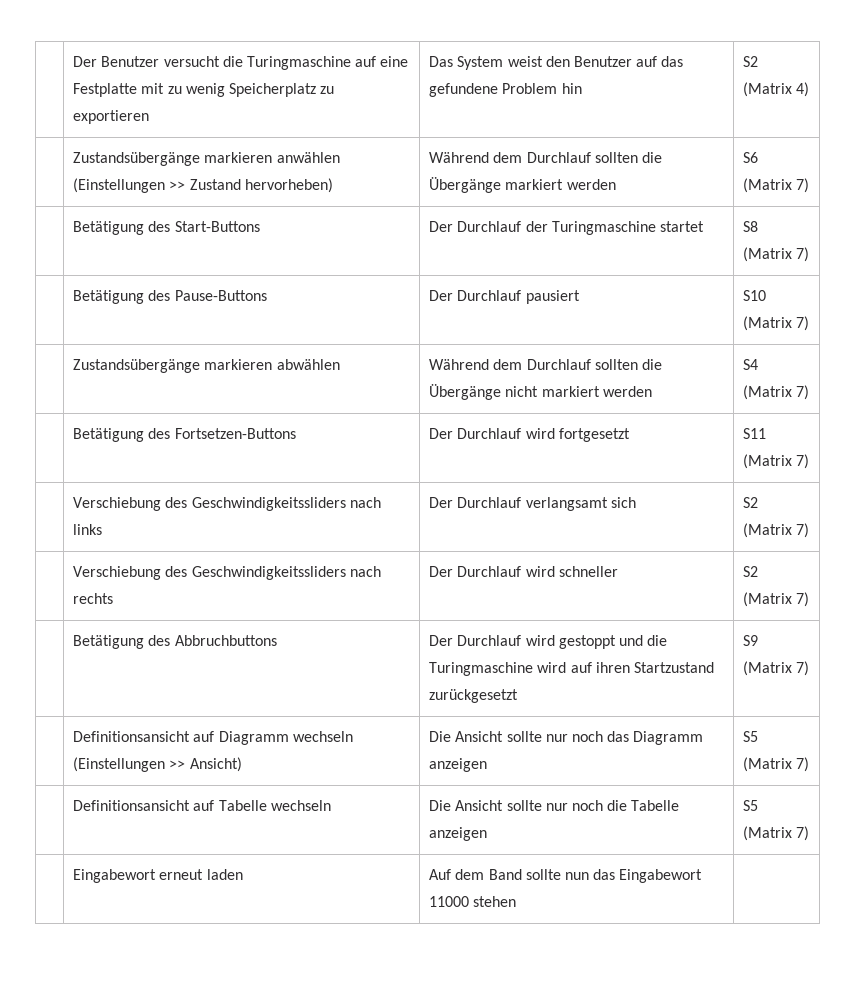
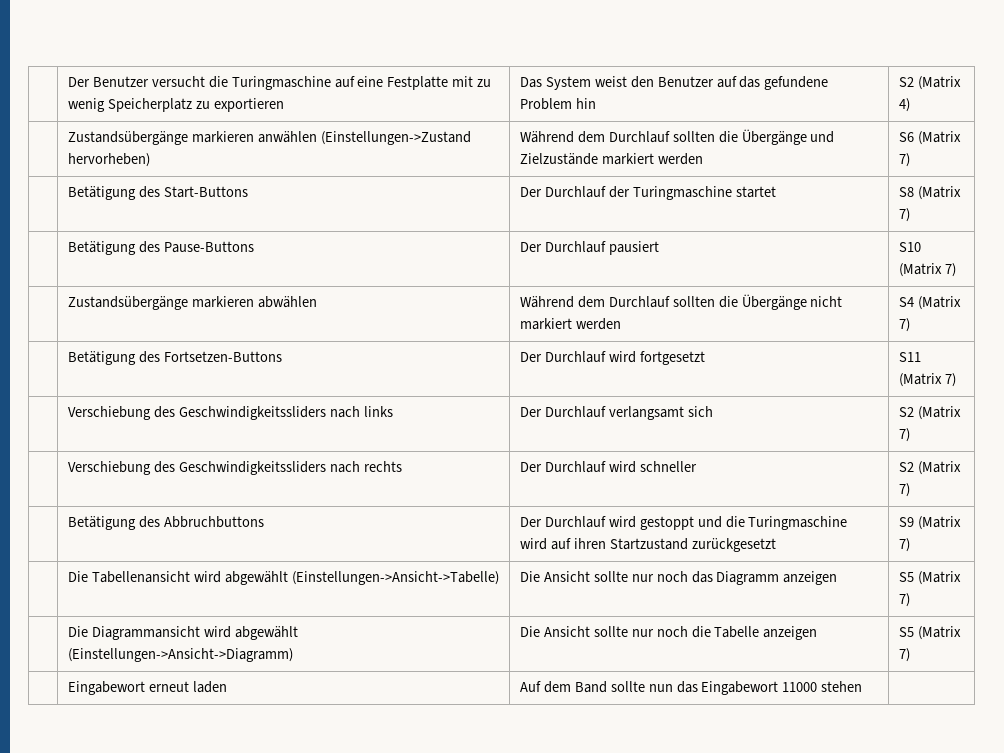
[73,178,241,193] (Einstellungen >> Zustand -> [320,131,471,145] (Einstellungen->Zustand
(502, 185) none -> [810,131,835,143] [519,153,598,165] und Zielzustände
[73,731,353,745] [73,757,242,772] Definitionsansicht auf Diagramm wechseln (Einstellungen >> Ansicht) -> [67,571,499,585] Die Tabellenansicht wird abgewählt (Einstellungen->Ansicht->Tabelle)
[73,800,331,811] Definitionsansicht auf Tabelle wechseln -> [67,626,298,640] [67,648,293,662] Die Diagrammansicht wird abgewählt (Einstellungen->Ansicht->Diagramm)

